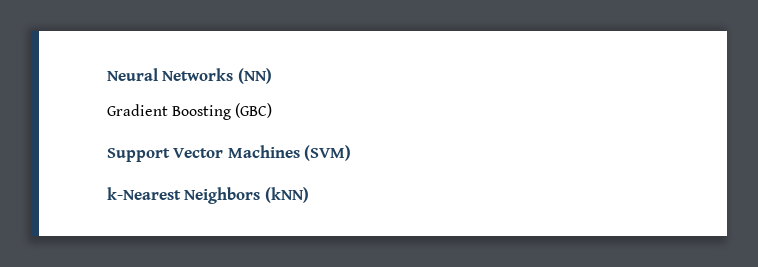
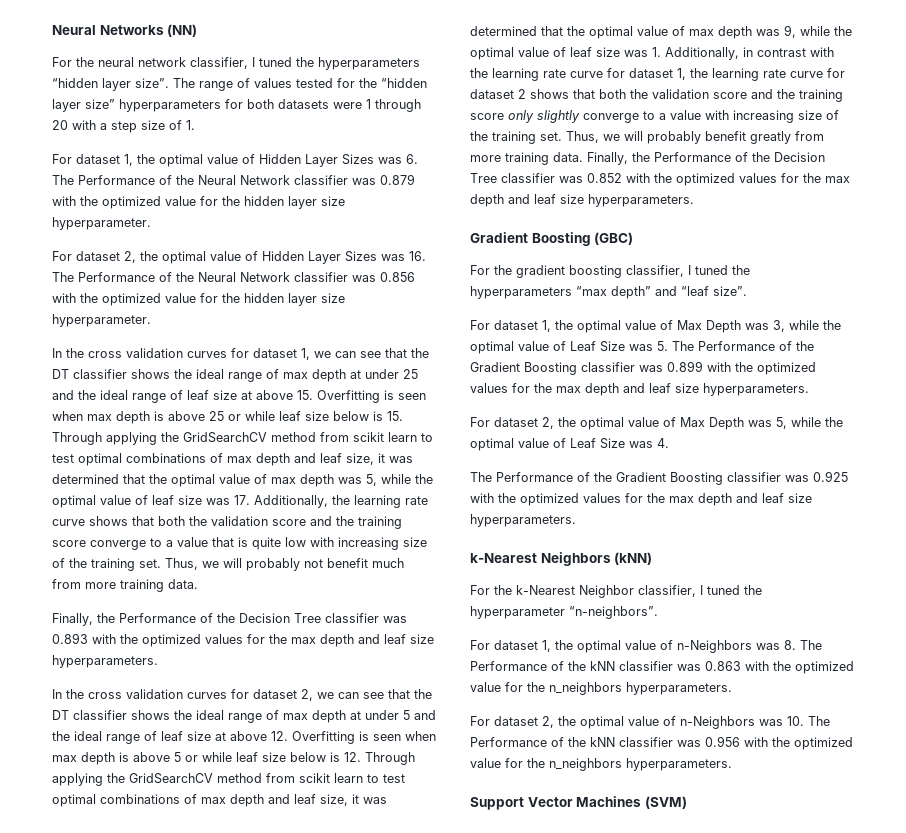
[107,103,273,120] Gradient Boosting (GBC) -> [52,57,420,70] [52,78,427,91] [52,99,421,112] [52,120,195,133] [52,154,418,167] [52,174,415,185] [52,196,345,209] [52,217,151,230] [52,251,426,264] [52,272,415,282] [52,293,345,306] [52,314,151,327] [52,348,429,360] [52,369,418,382] [52,390,426,403] [52,411,403,424] [52,432,433,445] [52,453,413,466] [52,474,433,487] [52,495,428,508] [52,516,402,529] [52,537,427,550] [52,558,404,571] [52,579,198,592] [52,613,407,626] [52,633,434,647] [52,655,158,668] [52,689,432,701] [52,710,436,723] [52,731,436,744] [52,752,415,765] [52,773,405,786] [52,794,387,807] [470,25,852,39] [470,47,834,60] [470,68,845,81] [470,89,843,102] [470,110,839,123] [470,131,824,144] [470,152,825,165] [470,173,850,186] [470,194,694,207] [470,232,634,246] [470,265,750,278] [470,286,747,299] [470,320,841,333] [470,341,814,354] [470,361,816,375] [470,383,809,396] [470,417,843,430] [470,438,669,451] [470,471,848,485] [470,493,812,506] [470,514,576,527] [470,552,653,566] [470,585,762,598] [470,606,658,619] [470,640,822,653] [470,661,854,674] [470,682,732,695] [470,716,830,729] [470,736,853,750] [470,758,732,771] For the neural network classifier, I tuned the hyperparameters “hidden layer size”. The range of values tested for the “hidden layer size” hyperparameters for both datasets were 1 through 20 with a step size of 1. // For dataset 1, the optimal value of Hidden Layer Sizes was 6. The Performance of the Neural Network classifier was 0.879 with the optimized value for the hidden layer size hyperparameter. // For dataset 2, the optimal value of Hidden Layer Sizes was 16. The Performance of the Neural Network classifier was 0.856 with the optimized value for the hidden layer size hyperparameter. // In the cross validation curves for dataset 1, we can see that the DT classifier shows the ideal range of max depth at under 25 and the ideal range of leaf size at above 15. Overfitting is seen when max depth is above 25 or while leaf size below is 15. Through applying the GridSearchCV method from scikit learn to test optimal combinations of max depth and leaf size, it was determined that the optimal value of max depth was 5, while the optimal value of leaf size was 17. Additionally, the learning rate curve shows that both the validation score and the training score converge to a value that is quite low with increasing size of the training set. Thus, we will probably not benefit much from more training data. // Finally, the Performance of the Decision Tree classifier was 0.893 with the optimized values for the max depth and leaf size hyperparameters. // In the cross validation curves for dataset 2, we can see that the DT classifier shows the ideal range of max depth at under 5 and the ideal range of leaf size at above 12. Overfitting is seen when max depth is above 5 or while leaf size below is 12. Through applying the GridSearchCV method from scikit learn to test optimal combinations of max depth and leaf size, it was determined that the optimal value of max depth was 9, while the optimal value of leaf size was 1. Additionally, in contrast with the learning rate curve for dataset 1, the learning rate curve for dataset 2 shows that both the validation score and the training score only slightly converge to a value with increasing size of the training set. Thus, we will probably benefit greatly from more training data. Finally, the Performance of the Decision Tree classifier was 0.852 with the optimized values for the max depth and leaf size hyperparameters. // Gradient Boosting (GBC) // For the gradient boosting classifier, I tuned the hyperparameters “max depth” and “leaf size”. // For dataset 1, the optimal value of Max Depth was 3, while the optimal value of Leaf Size was 5. The Performance of the Gradient Boosting classifier was 0.899 with the optimized values for the max depth and leaf size hyperparameters. // For dataset 2, the optimal value of Max Depth was 5, while the optimal value of Leaf Size was 4. // The Performance of the Gradient Boosting classifier was 0.925 with the optimized values for the max depth and leaf size hyperparameters. // k-Nearest Neighbors (kNN) // For the k-Nearest Neighbor classifier, I tuned the hyperparameter “n-neighbors”. // For dataset 1, the optimal value of n-Neighbors was 8. The Performance of the kNN classifier was 0.863 with the optimized value for the n_neighbors hyperparameters. // For dataset 2, the optimal value of n-Neighbors was 10. The Performance of the kNN classifier was 0.956 with the optimized value for the n_neighbors hyperparameters.
[107,187,309,204] // k-Nearest Neighbors (kNN) -> (687, 802) none

